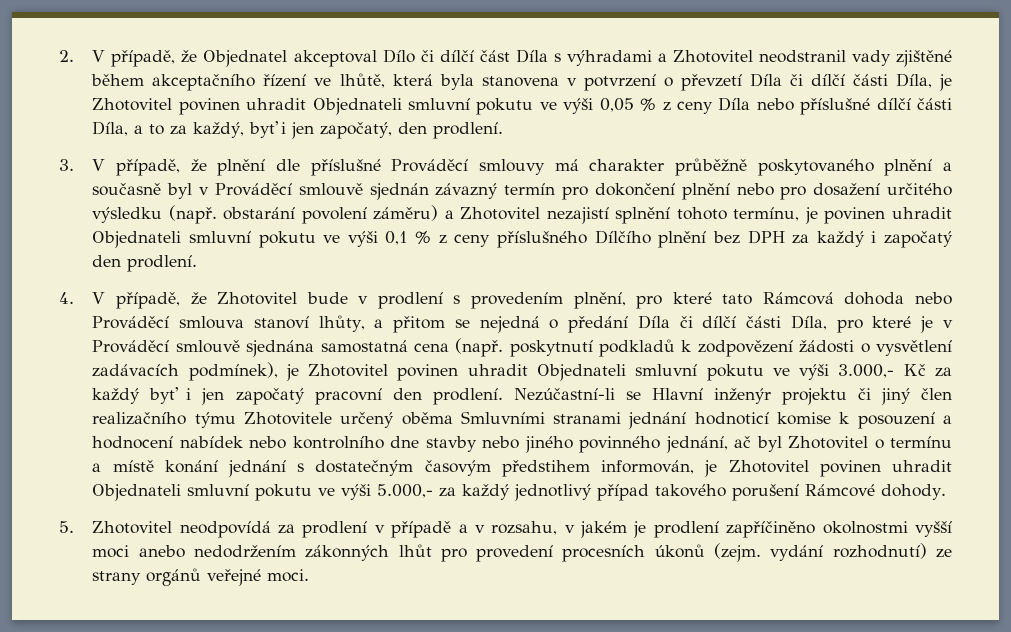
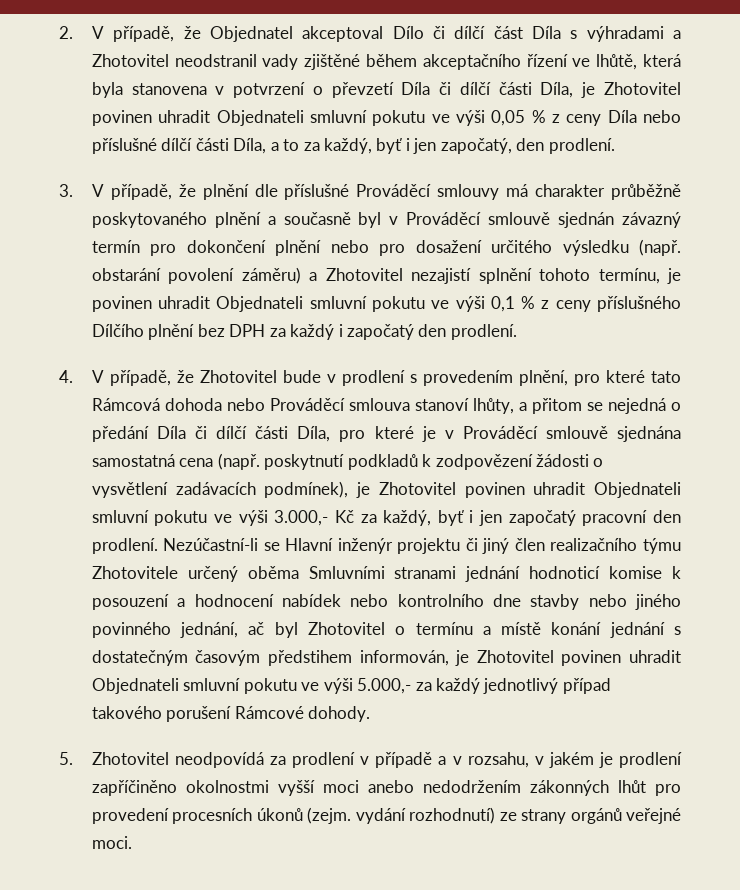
[92,388,141,404] každý -> [383,510,432,526] každý,

